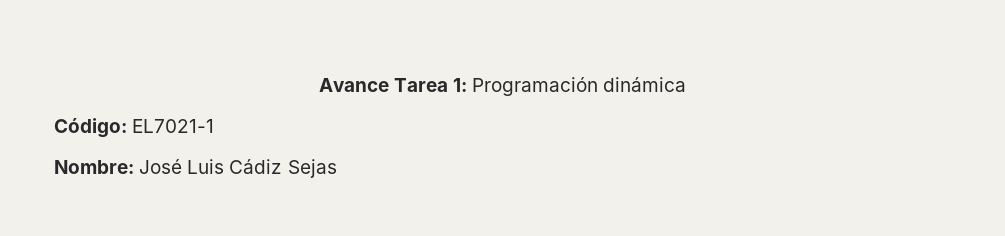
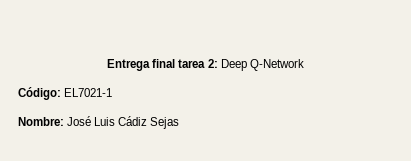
[318,77,687,96] Avance Tarea 1: Programación dinámica -> [107,59,304,71] Entrega final tarea 2: Deep Q-Network

